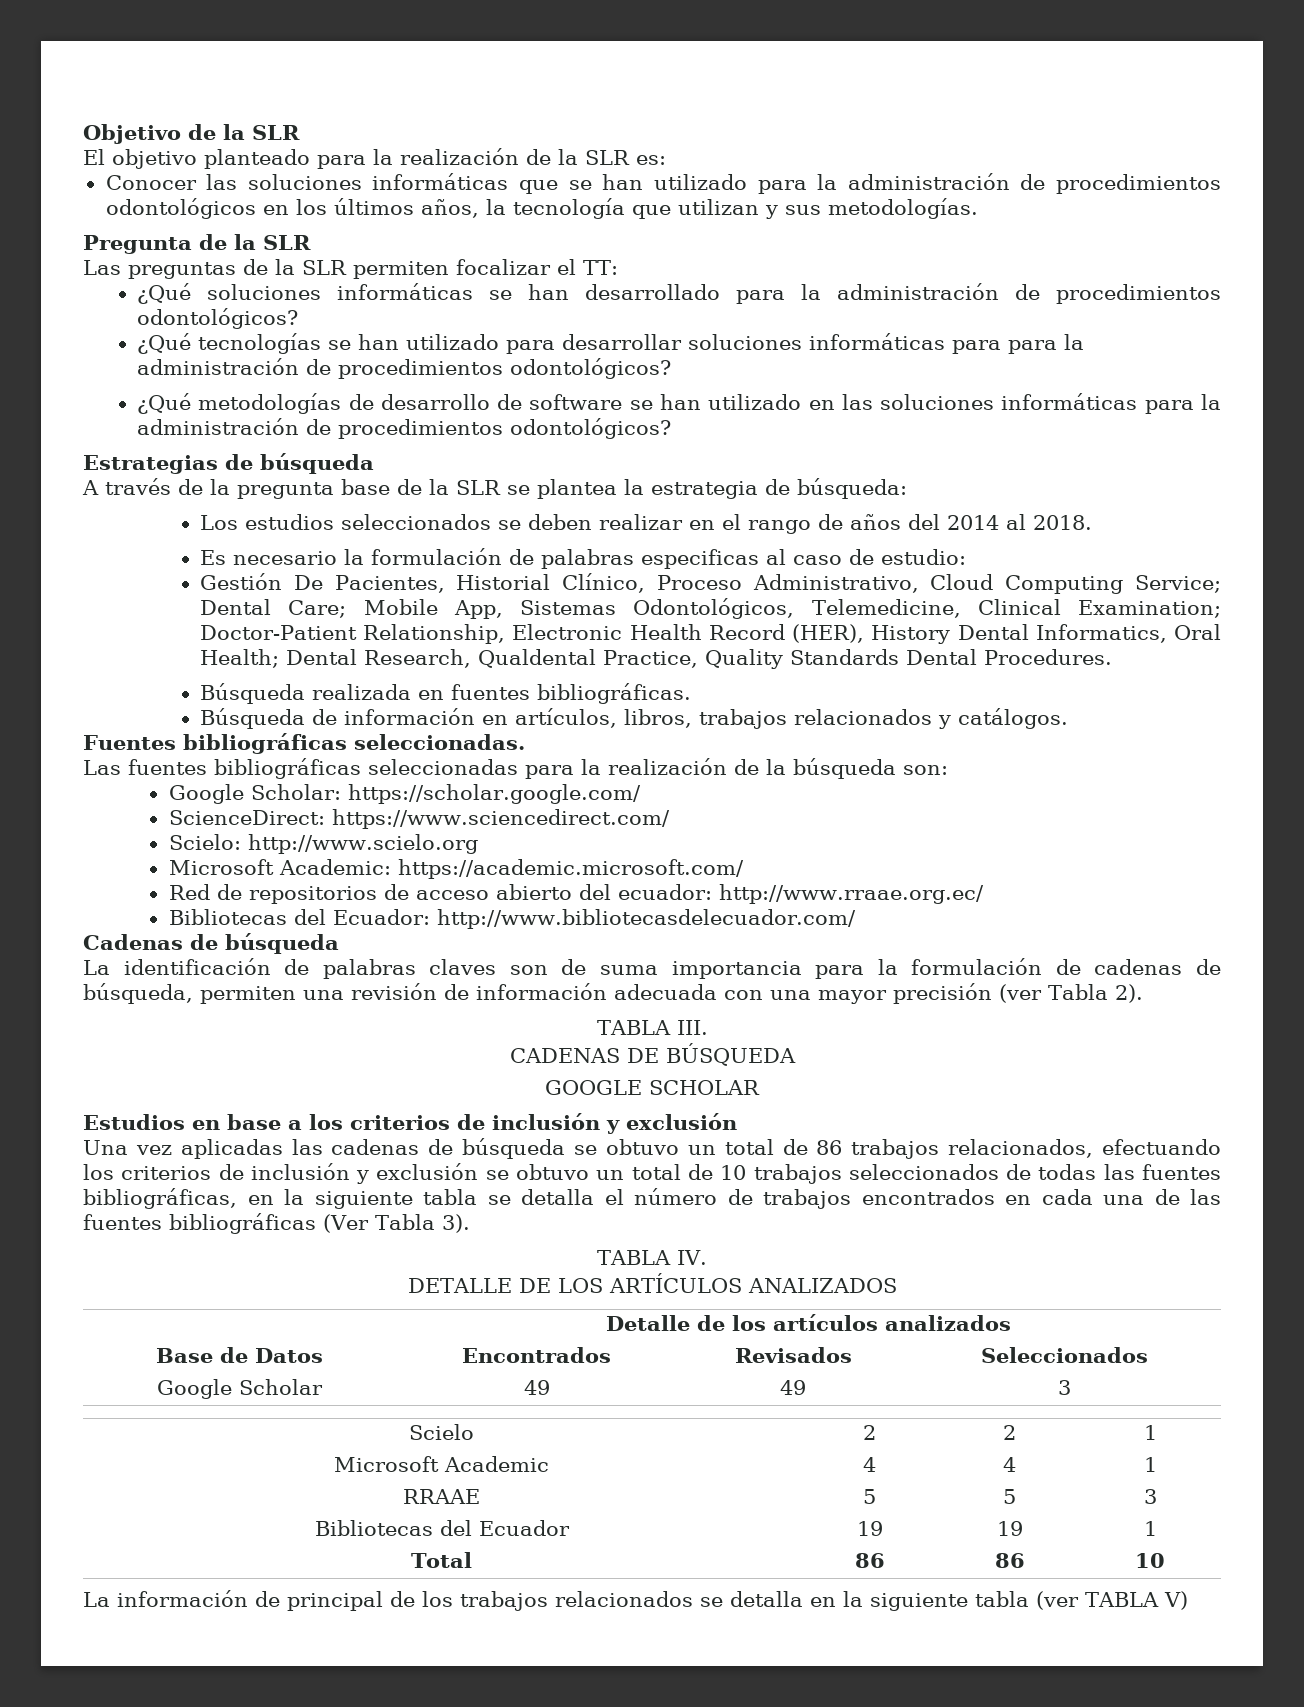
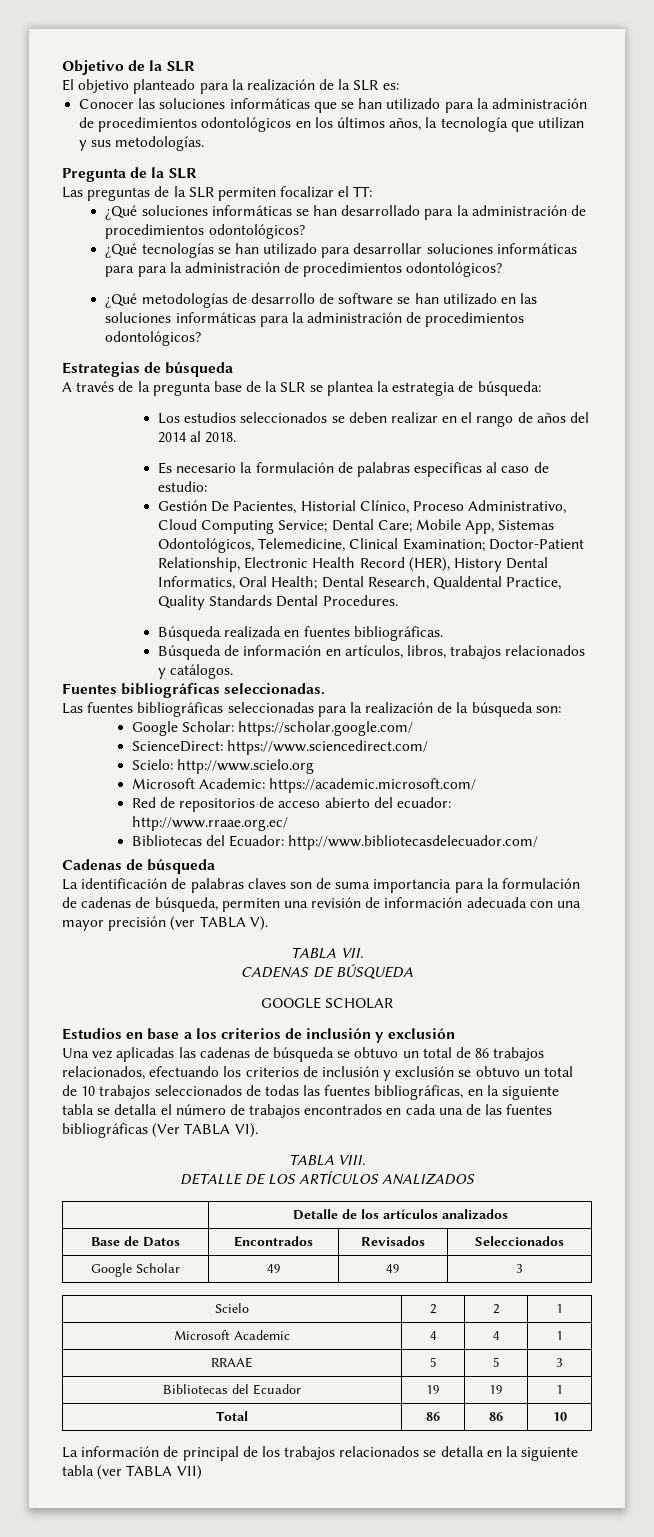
[1048,984,1143,1003] [596,1020,708,1035] Tabla 2). // TABLA III. -> [199,916,268,931] [291,947,363,959] TABLA V). // TABLA VII.
[374,1214,470,1233] [597,1250,708,1265] Tabla 3). // TABLA IV. -> [184,1123,258,1138] [288,1154,366,1166] TABLA VI). // TABLA VIII.
[1163,1591,1188,1610] V) -> [176,1465,202,1480] VII)

